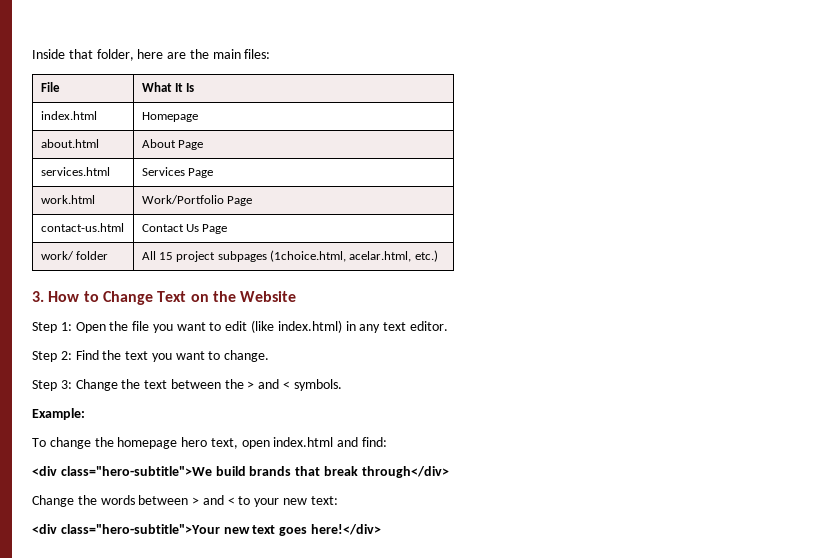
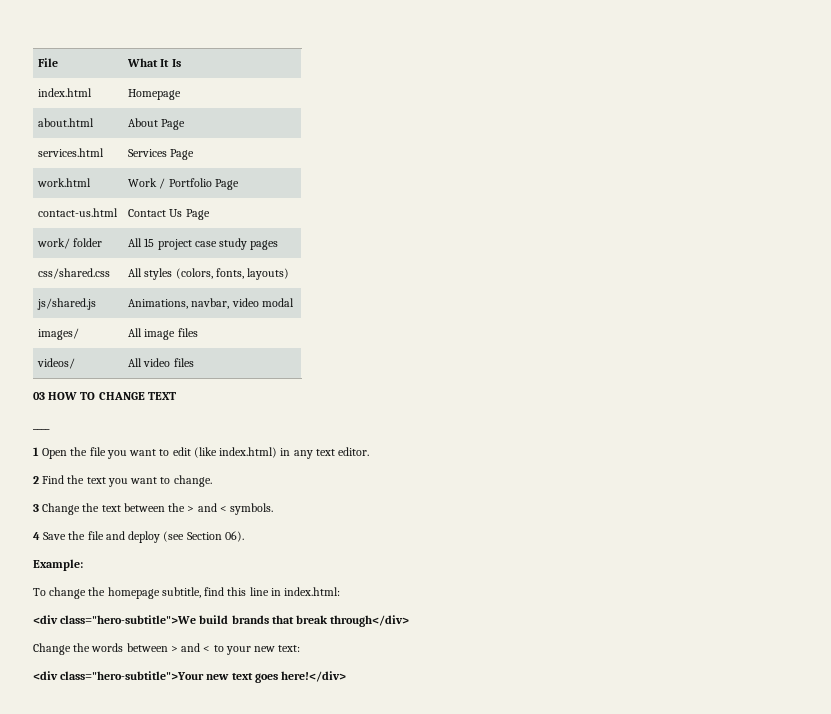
[32,49,271,61] Inside that folder, here are the main files: // -> (38, 62) none
[141,195,224,204] Work/Portfolio -> [128,178,212,189] Work / Portfolio
[217,250,438,262] [32,291,297,305] [32,322,72,333] subpages (1choice.html, acelar.html, etc.) // 3. How to Change Text on the Website // Step 1: -> [194,238,279,250] [38,268,111,279] [128,268,290,280] [37,298,97,310] [128,298,294,309] [38,328,80,340] [128,328,198,340] [37,358,76,369] [128,358,194,367] [33,392,176,400] [33,428,50,430] [33,447,39,456] case study pages // css/shared.css | All styles (colors, fonts, layouts) // js/shared.js | Animations, navbar, video modal // images/ | All image files // videos/ | All video files // 03 HOW TO CHANGE TEXT // ____ // 1
[32,351,72,362] Step 2: -> [33,476,39,484] 2
[32,380,72,391] Step 3: -> [33,504,39,512] 3
(342, 385) none -> [33,531,244,543] // 4 Save the file and deploy (see Section 06).
[181,437,388,449] hero text, open index.html and find: -> [161,587,341,598] subtitle, find this line in index.html:

